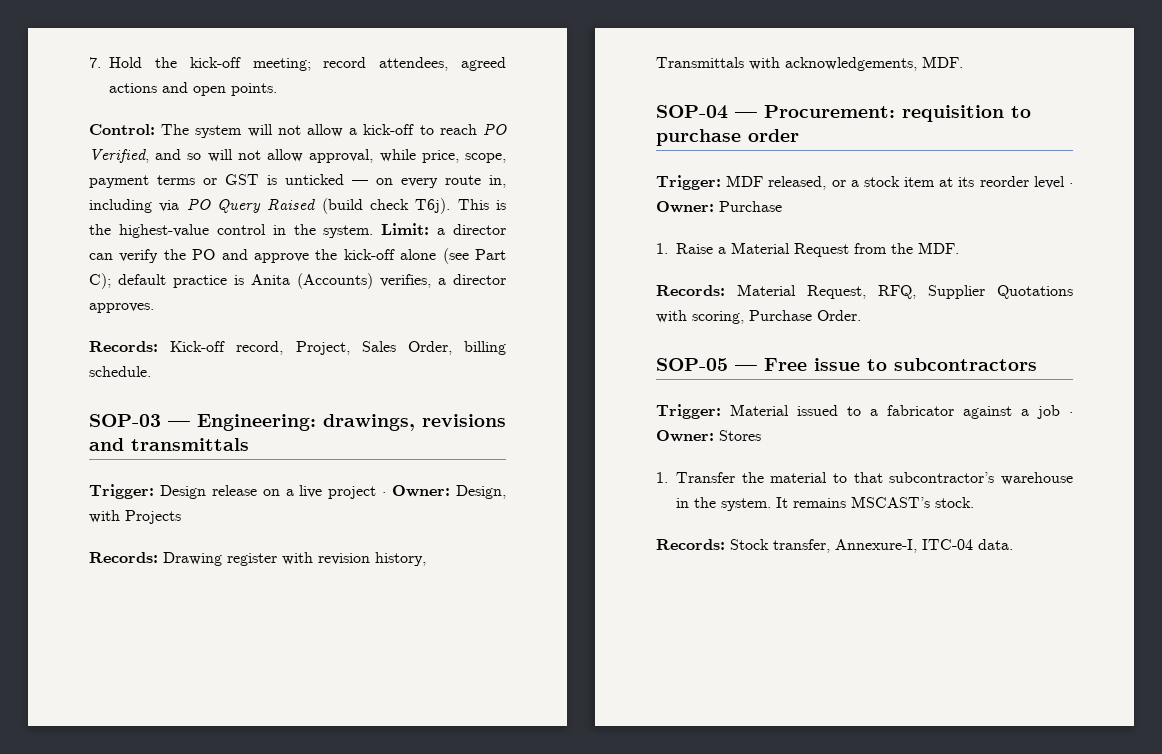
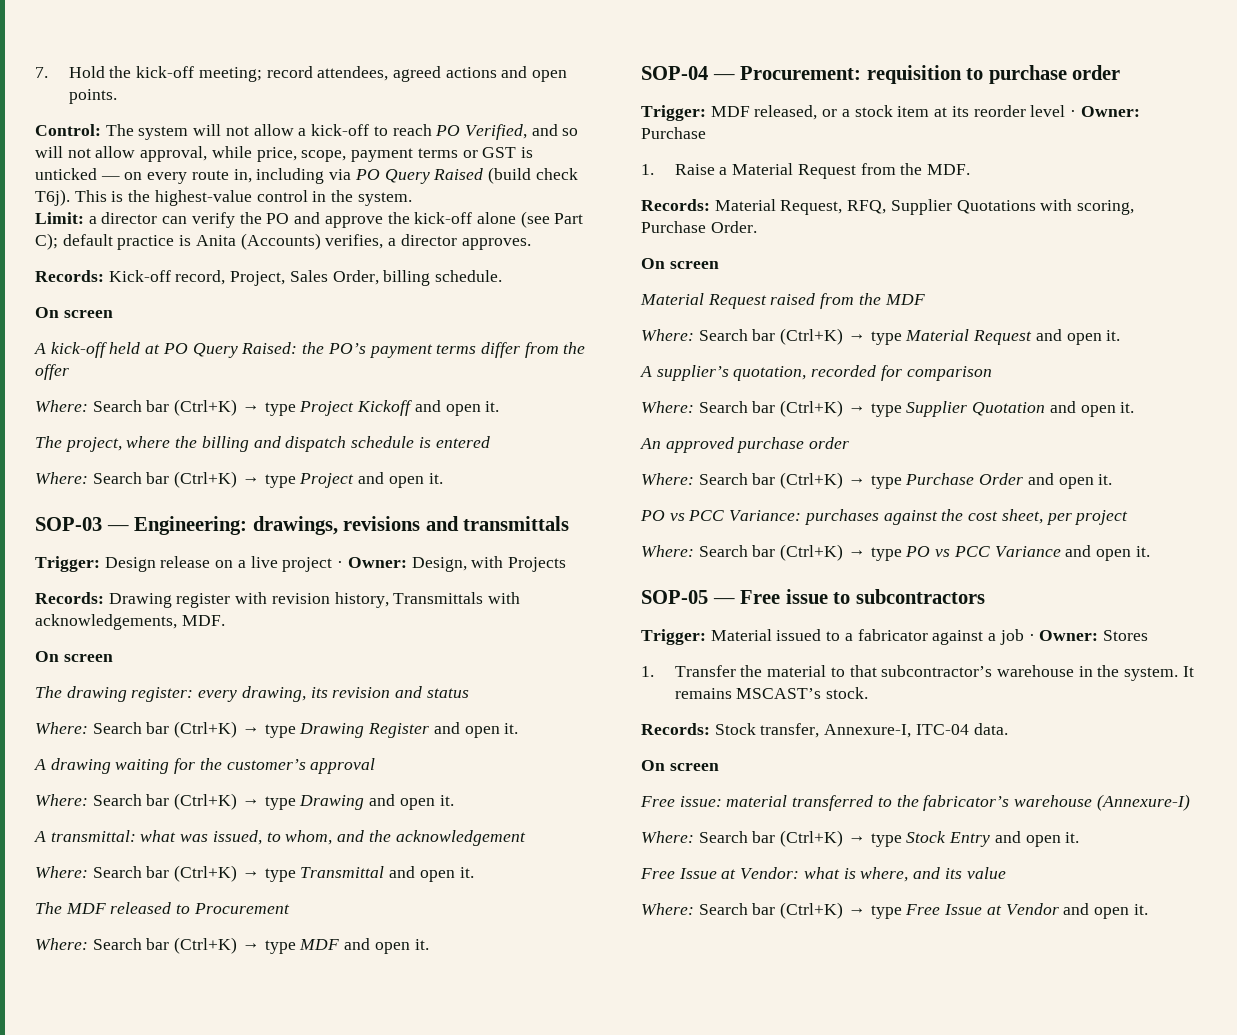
(374, 231) none -> (412, 199) //
(151, 371) none -> [35,307,113,318] [34,342,586,358] [35,364,69,380] [35,399,500,416] [35,436,490,452] [35,471,443,488] // On screen // A kick-off held at PO Query Raised: the PO’s payment terms differ from the offer // Where: Search bar (Ctrl+K) → type Project Kickoff and open it. // The project, where the billing and dispatch schedule is entered // Where: Search bar (Ctrl+K) → type Project and open it.
(963, 62) none -> [35,651,113,662] [35,686,469,702] [35,721,519,738] [34,758,376,774] [35,793,454,810] [34,830,526,846] [35,865,474,882] [35,902,290,914] [35,937,429,954] // On screen // The drawing register: every drawing, its revision and status // Where: Search bar (Ctrl+K) → type Drawing Register and open it. // A drawing waiting for the customer’s approval // Where: Search bar (Ctrl+K) → type Drawing and open it. // A transmittal: what was issued, to whom, and the acknowledgement // Where: Search bar (Ctrl+K) → type Transmittal and open it. // The MDF released to Procurement // Where: Search bar (Ctrl+K) → type MDF and open it.
(861, 315) none -> [641,258,719,269] [640,293,925,309] [641,328,1121,345] [640,365,992,381] [641,400,1135,417] [640,437,850,453] [641,472,1113,489] [640,509,1129,525] [641,544,1150,561] // On screen // Material Request raised from the MDF // Where: Search bar (Ctrl+K) → type Material Request and open it. // A supplier’s quotation, recorded for comparison // Where: Search bar (Ctrl+K) → type Supplier Quotation and open it. // An approved purchase order // Where: Search bar (Ctrl+K) → type Purchase Order and open it. // PO vs PCC Variance: purchases against the cost sheet, per project // Where: Search bar (Ctrl+K) → type PO vs PCC Variance and open it.
(1013, 544) none -> [641,760,719,771] [640,794,1190,811] [641,830,1080,847] [640,867,1006,882] [641,902,1148,919] // On screen // Free issue: material transferred to the fabricator’s warehouse (Annexure-I) // Where: Search bar (Ctrl+K) → type Stock Entry and open it. // Free Issue at Vendor: what is where, and its value // Where: Search bar (Ctrl+K) → type Free Issue at Vendor and open it.

